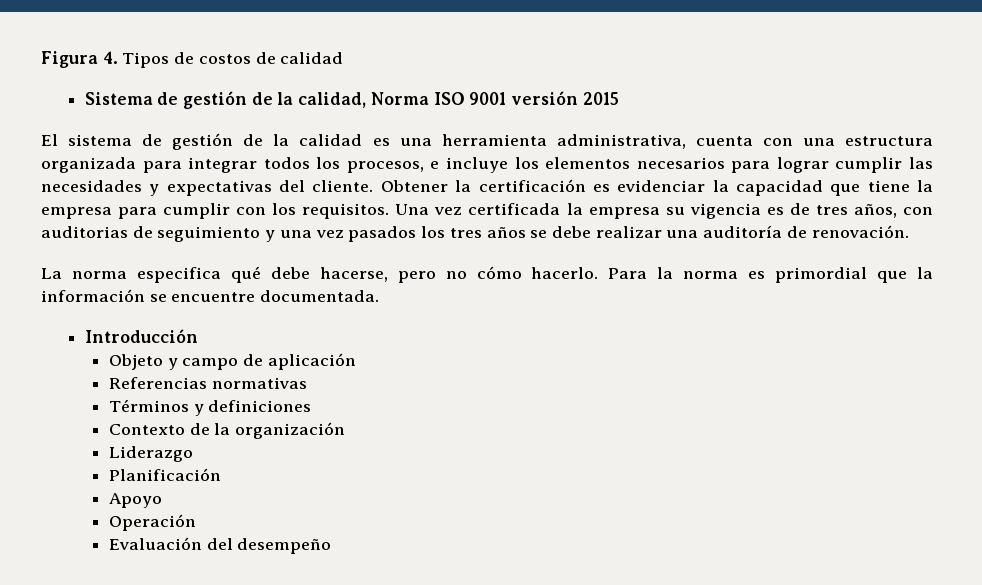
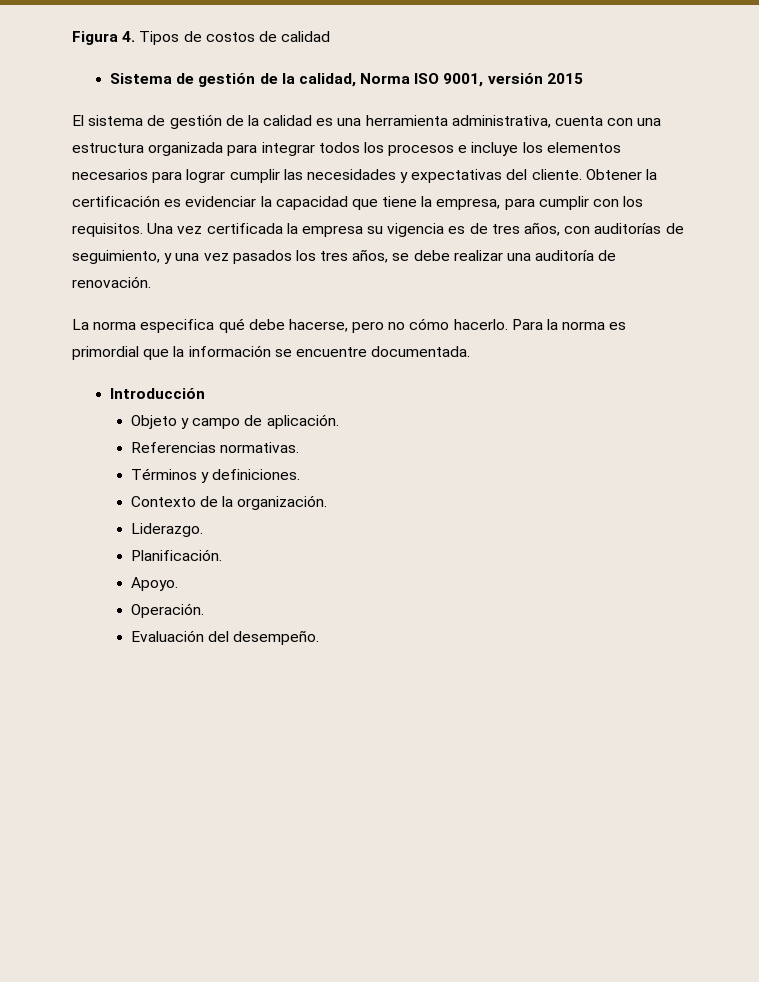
[469,92,507,105] 9001 -> [443,73,484,87] 9001,
[346,161,424,173] procesos, -> [388,144,455,156] procesos
[41,207,112,219] empresa -> [436,198,501,210] empresa,
[41,226,261,242] auditorias de seguimiento -> [594,223,684,234] [72,250,160,264] auditorías de seguimiento,
[486,227,526,238] años -> [352,249,389,263] años,
[267,353,356,370] aplicación -> [266,414,339,429] aplicación.
[211,377,307,389] normativas -> [220,442,300,453] normativas.
[208,400,312,412] definiciones -> [212,469,301,480] definiciones.
[235,422,346,439] [108,446,193,462] [108,468,221,481] [108,493,162,508] [108,514,196,531] organización // Liderazgo // Planificación // Apoyo // Operación -> [237,495,328,510] [130,523,203,537] [130,549,222,561] [130,577,178,591] [130,603,204,618] organización. // Liderazgo. // Planificación. // Apoyo. // Operación.
[237,538,332,554] desempeño -> [233,630,320,645] desempeño.

